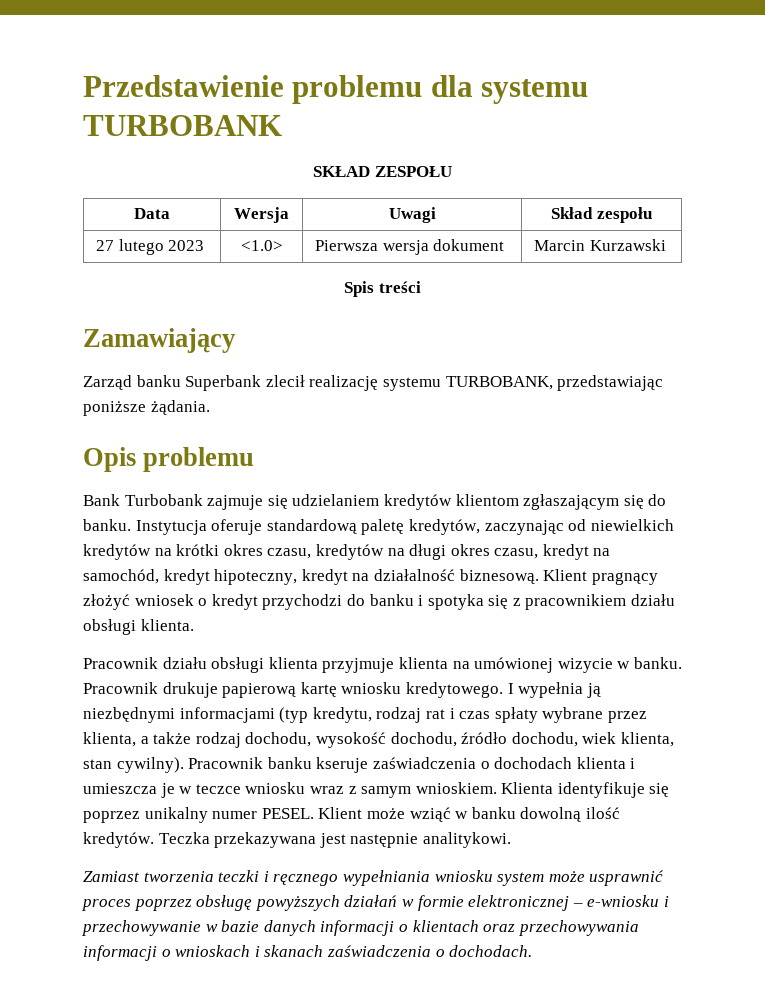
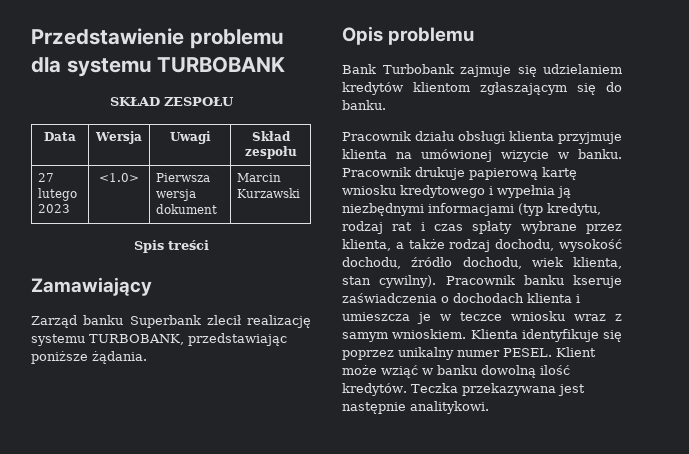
[135,519,674,535] [83,544,611,560] [83,569,658,585] [83,594,676,610] [83,619,194,635] Instytucja oferuje standardową paletę kredytów, zaczynając od niewielkich kredytów na krótki okres czasu, kredytów na długi okres czasu, kredyt na samochód, kredyt hipoteczny, kredyt na działalność biznesową. Klient pragnący złożyć wniosek o kredyt przychodzi do banku i spotyka się z pracownikiem działu obsługi klienta. -> (386, 105) none
[405,682,514,698] kredytowego. I -> [400,185,493,198] kredytowego i
[83,870,665,886] [82,895,669,911] [82,920,639,936] [83,945,533,961] // Zamiast tworzenia teczki i ręcznego wypełniania wniosku system może usprawnić proces poprzez obsługę powyższych działań w formie elektronicznej – e-wniosku i przechowywanie w bazie danych informacji o klientach oraz przechowywania informacji o wnioskach i skanach zaświadczenia o dochodach. -> (489, 407) none

